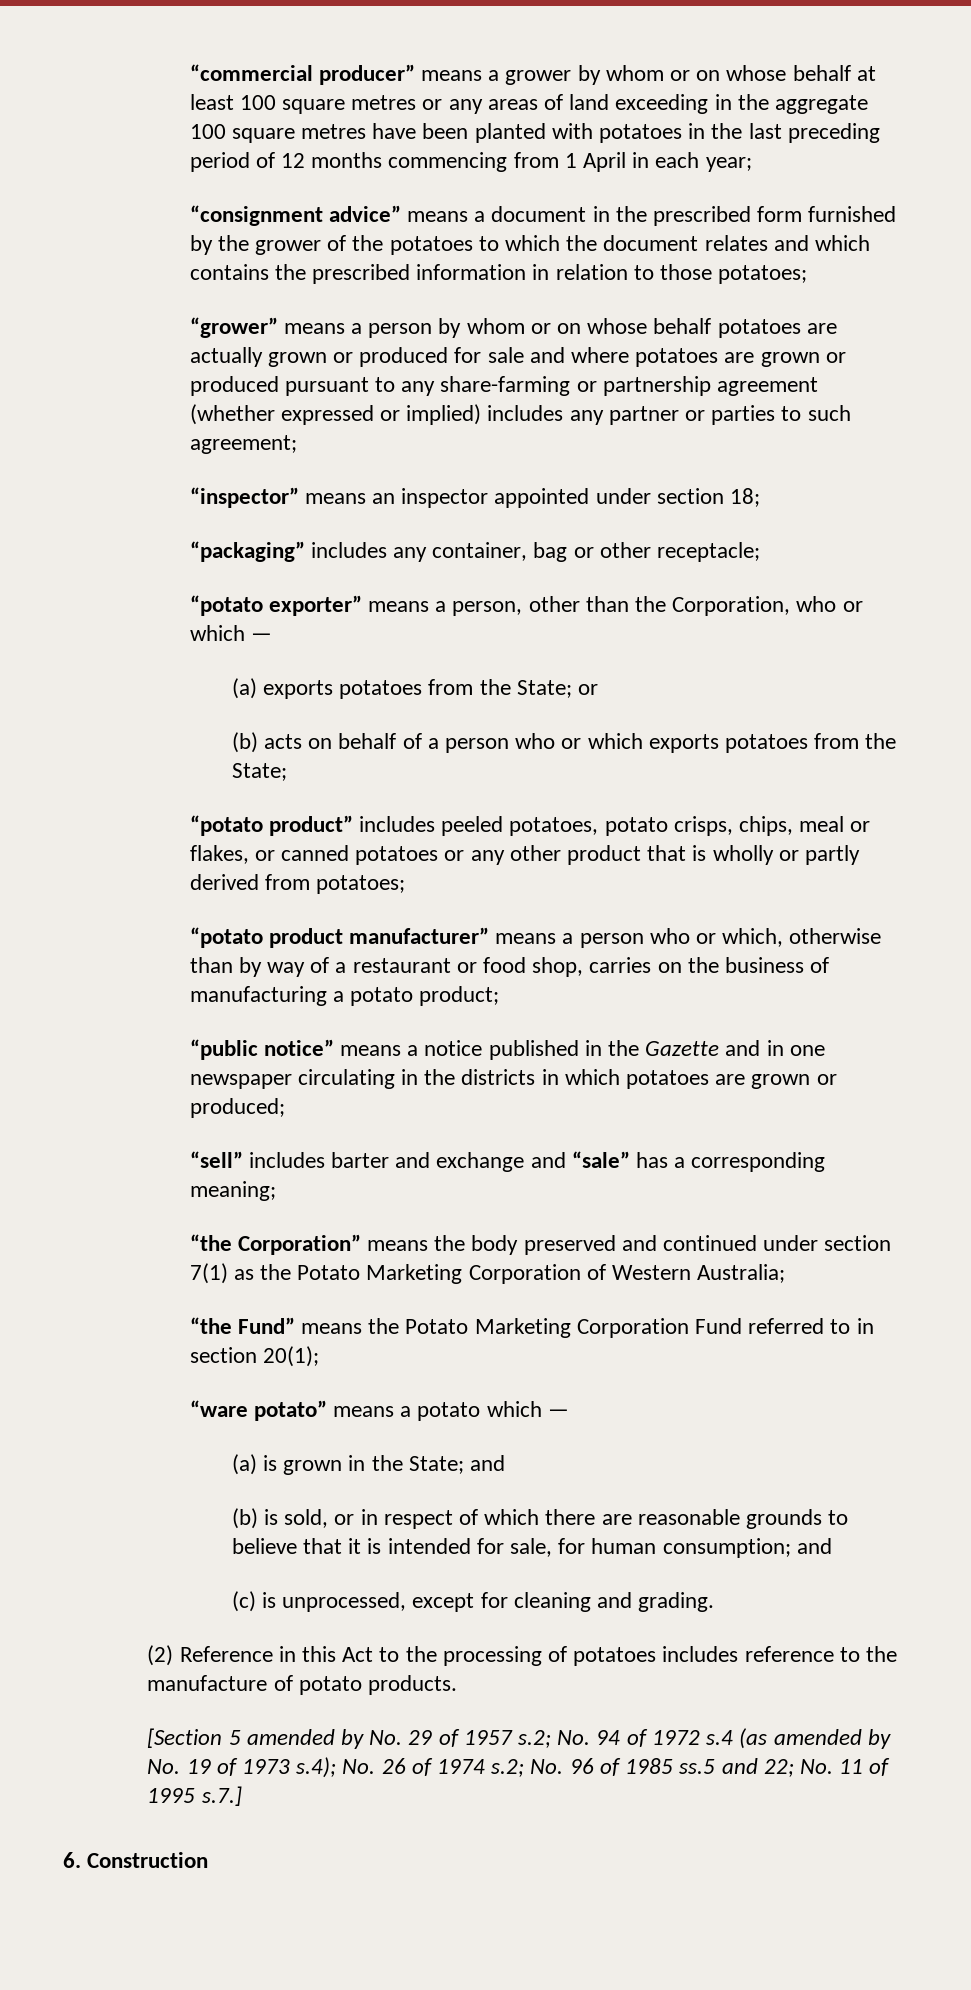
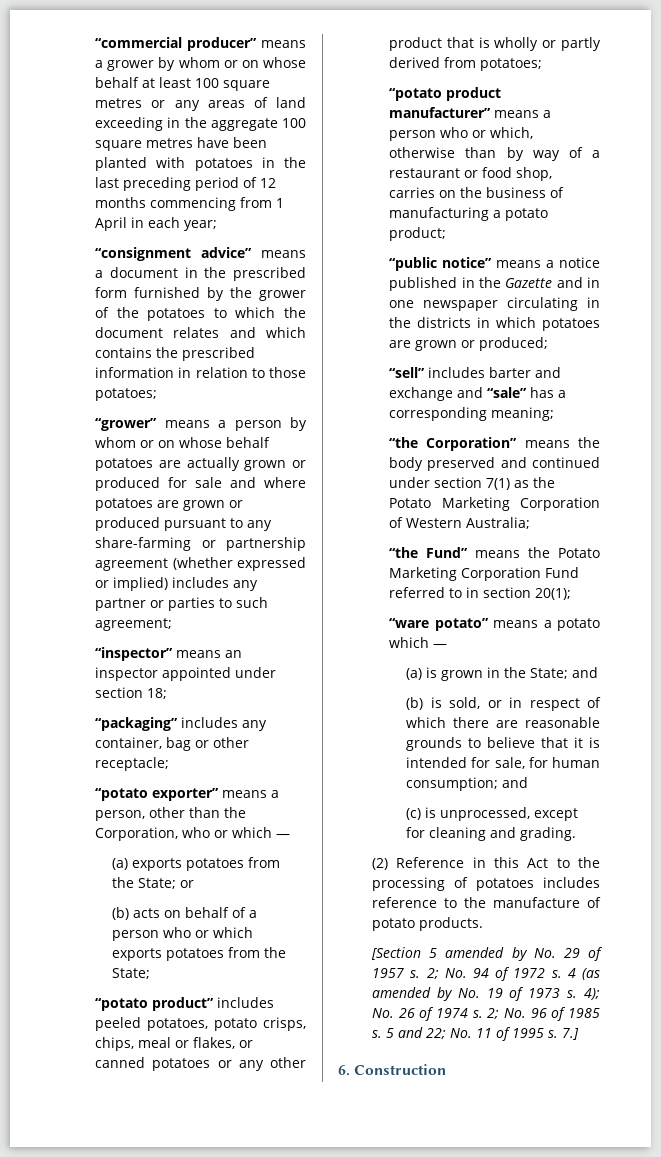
[518,1730,552,1748] s.2; -> [410,968,439,979] s. 2;
[706,1730,734,1745] s.4 -> [551,968,576,978] s. 4
[296,1757,337,1778] s.4); -> [567,988,600,1000] s. 4);
[491,1759,525,1777] s.2; -> [472,1008,500,1019] s. 2;
[679,1759,716,1774] ss.5 -> [372,1028,395,1038] s. 5
[201,1786,242,1806] s.7.] -> [548,1028,580,1040] s. 7.]

